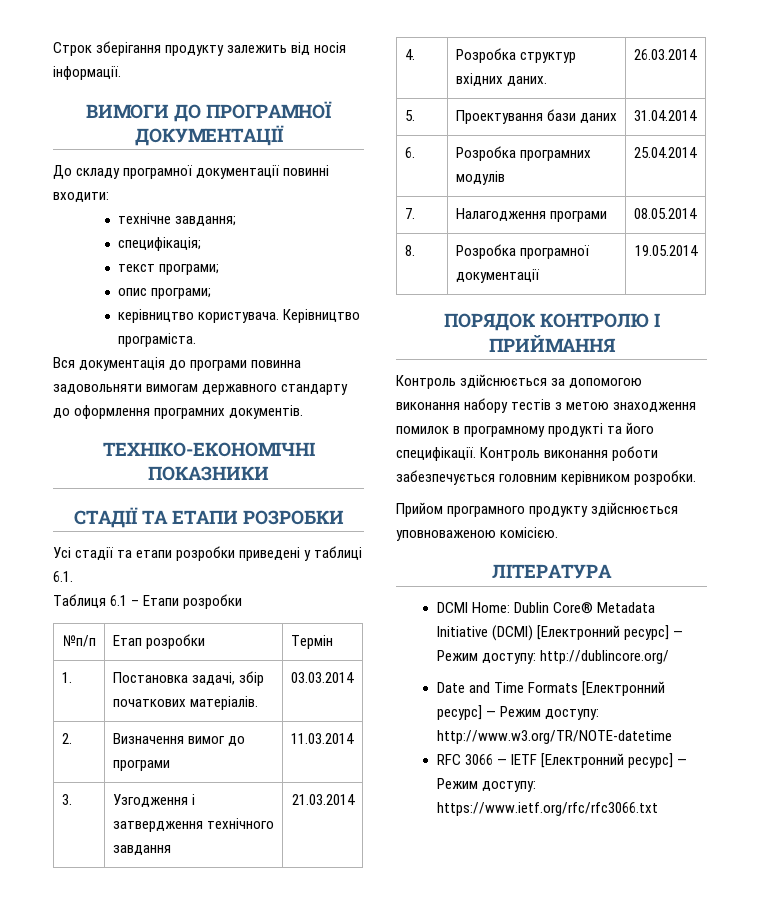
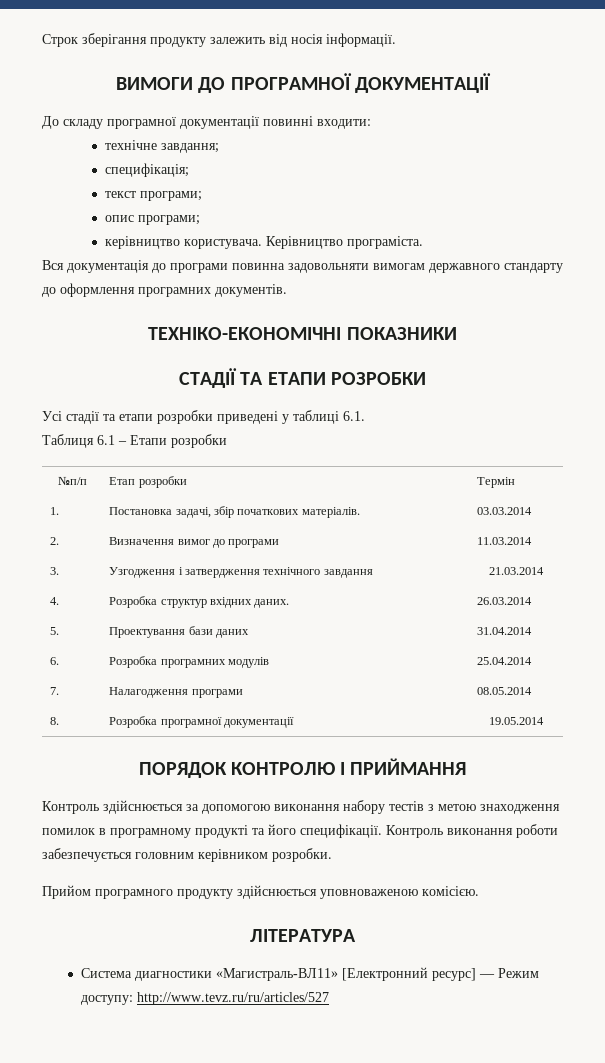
[436,602,656,614] [436,625,684,641] [436,650,669,664] [436,681,666,696] [436,705,599,720] [436,730,672,744] [436,753,688,768] [436,778,536,792] [436,802,658,816] DCMI Home: Dublin Core® Metadata Initiative (DCMI) [Електронний ресурс] — Режим доступу: http://dublincore.org/ // Date and Time Formats [Електронний ресурс] — Режим доступу: http://www.w3.org/TR/NOTE-datetime // RFC 3066 — IETF [Електронний ресурс] — Режим доступу: https://www.ietf.org/rfc/rfc3066.txt -> [81,967,540,981] [81,992,330,1005] Система диагностики «Магистраль-ВЛ11» [Електронний ресурс] — Режим доступу: http://www.tevz.ru/ru/articles/527

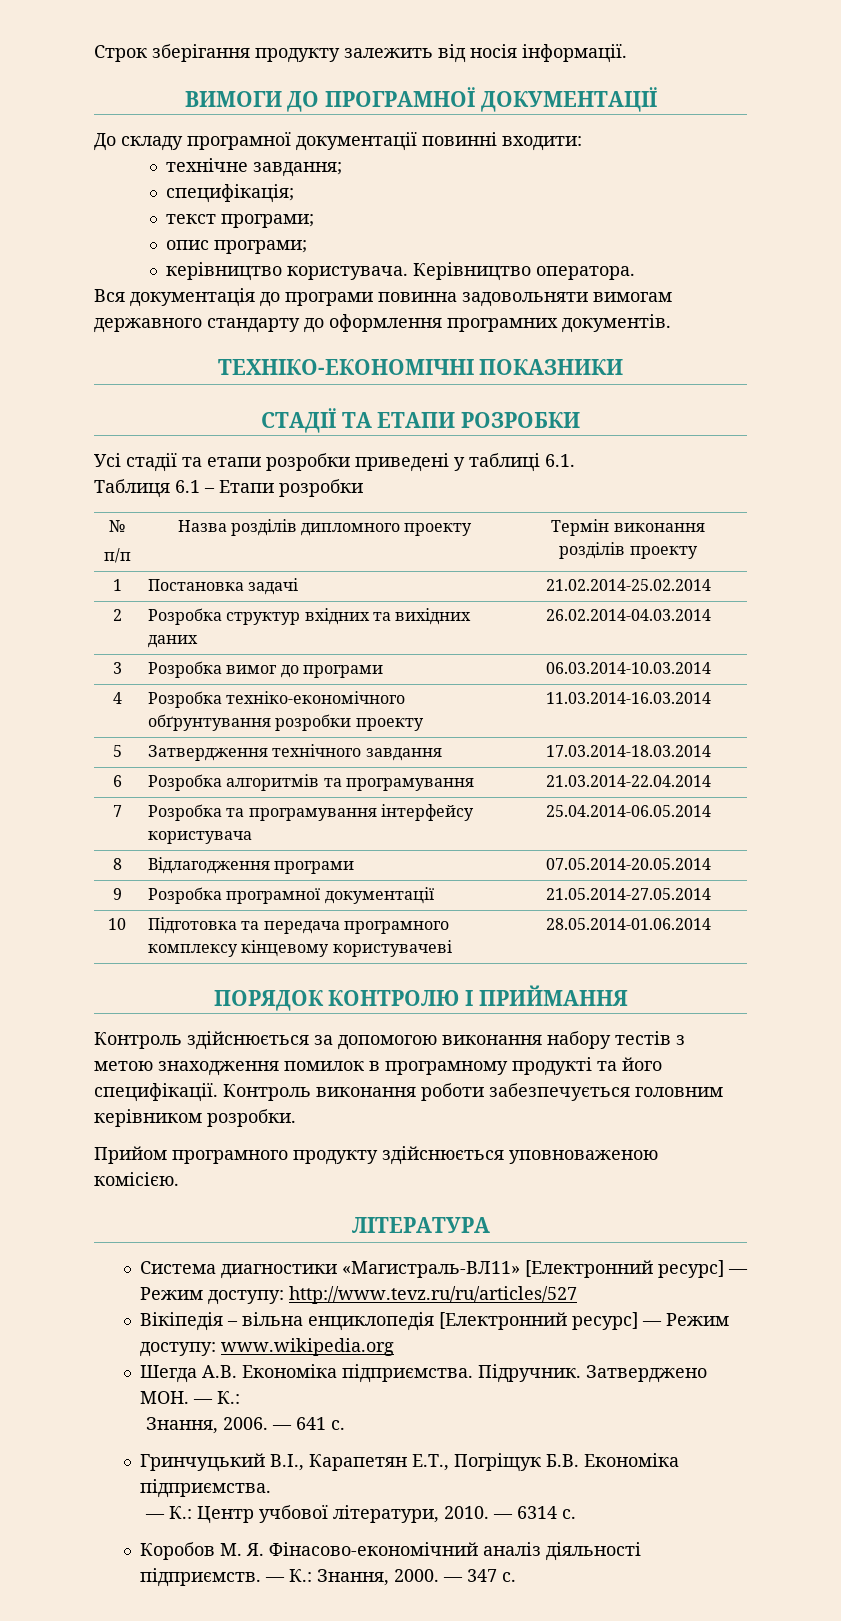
[346,236,423,249] програміста. -> [536,266,636,280] оператора.
[57,476,87,485] [109,476,187,488] [477,477,516,488] [50,507,60,515] [109,506,360,518] [477,507,533,515] [50,537,60,545] [109,537,280,548] [477,537,533,545] [50,567,60,575] [109,567,260,578] №п/п | Етап розробки | Термін // 1. | Постановка задачі, збір початкових матеріалів. | 03.03.2014 // 2. | Визначення вимог до програми | 11.03.2014 // 3. | Узгодження і затвердження -> [109,520,125,532] [103,548,131,563] [177,519,473,536] [551,519,705,536] [559,542,698,559] [112,579,122,591] [147,578,299,595] [545,579,711,591] [112,609,122,621] [147,608,472,625] [147,635,198,648] [545,609,711,621] [112,662,122,674] [147,661,383,678] [545,662,711,674] [112,692,122,704] [147,691,406,708] [147,714,424,731] [545,692,711,704] [112,745,122,757] [147,745,268,761] № // п/п | Назва розділів дипломного проекту | Термін виконання розділів проекту // 1 | Постановка задачі | 21.02.2014-25.02.2014 // 2 | Розробка структур вхідних та вихідних даних | 26.02.2014-04.03.2014 // 3 | Розробка вимог до програми | 06.03.2014-10.03.2014 // 4 | Розробка техніко-економічного обґрунтування розробки проекту | 11.03.2014-16.03.2014 // 5 | Затвердження
[489,567,544,575] [50,597,60,605] [109,596,290,608] [477,597,533,605] [50,627,60,635] [109,626,249,638] [477,627,533,635] [50,657,60,665] [109,656,269,668] [477,657,533,665] [50,687,60,695] [109,687,243,698] [477,687,533,695] [50,717,60,725] 21.03.2014 // 4. | Розробка структур вхідних даних. | 26.03.2014 // 5. | Проектування бази даних | 31.04.2014 // 6. | Розробка програмних модулів | 25.04.2014 // 7. | Налагодження програми | 08.05.2014 // 8. -> [545,745,711,757] [112,775,122,787] [147,774,474,791] [545,775,711,787] [112,805,122,817] [147,804,474,821] [147,831,252,844] [545,805,711,817] [112,858,122,870] [147,857,355,874] [545,858,711,870] [112,888,122,900] 17.03.2014-18.03.2014 // 6 | Розробка алгоритмів та програмування | 21.03.2014-22.04.2014 // 7 | Розробка та програмування інтерфейсу користувача | 25.04.2014-06.05.2014 // 8 | Відлагодження програми | 07.05.2014-20.05.2014 // 9
[489,717,544,725] 19.05.2014 -> [545,888,711,900] [108,918,126,930] [147,917,449,934] [147,940,452,957] [545,918,711,930] 21.05.2014-27.05.2014 // 10 | Підготовка та передача програмного комплексу кінцевому користувачеві | 28.05.2014-01.06.2014
(330, 998) none -> [139,1312,729,1331] [139,1338,394,1357] [139,1364,707,1383] [139,1391,240,1404] [146,1417,346,1434] [139,1453,679,1472] [139,1479,271,1498] [145,1504,577,1524] [139,1542,641,1561] [139,1568,516,1587] // Вікіпедія – вільна енциклопедія [Електронний ресурс] — Режим доступу: www.wikipedia.org // Шегда А.В. Економіка підприємства. Підручник. Затверджено МОН. — К.: // Знання, 2006. — 641 с. // Гринчуцький В.І., Карапетян Е.Т., Погріщук Б.В. Економіка підприємства. // — К.: Центр учбової літератури, 2010. — 6314 с. // Коробов М. Я. Фінасово-економічний аналіз діяльності підприємств. — К.: Знання, 2000. — 347 с.

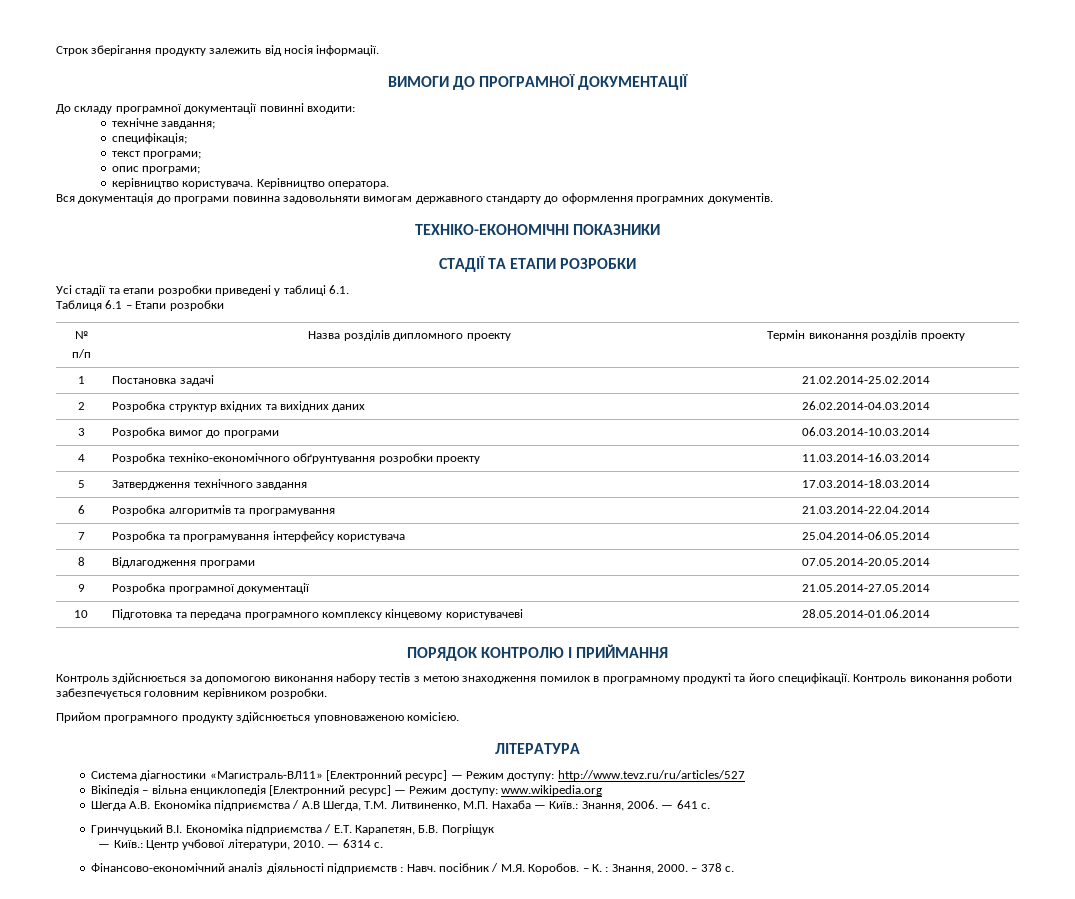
[220,1264,337,1279] диагностики -> [140,770,207,781] діагностики
[341,1364,707,1383] [139,1391,240,1404] підприємства. Підручник. Затверджено МОН. — К.: // -> [213,800,579,811] підприємства / А.В Шегда, Т.М. Литвиненко, М.П. Нахаба — Київ.:
[269,1453,679,1472] [139,1479,271,1498] [145,1506,193,1519] В.І., Карапетян Е.Т., Погріщук Б.В. Економіка підприємства. // — К.: -> [166,824,494,835] [98,840,143,848] В.І. Економіка підприємства / Е.Т. Карапетян, Б.В. Погріщук // — Київ.:
[139,1542,641,1561] [139,1568,497,1587] Коробов М. Я. Фінасово-економічний аналіз діяльності підприємств. — К.: Знання, 2000. — 347 -> [90,863,722,874] Фінансово-економічний аналіз діяльності підприємств : Навч. посібник / М.Я. Коробов. – К. : Знання, 2000. – 378

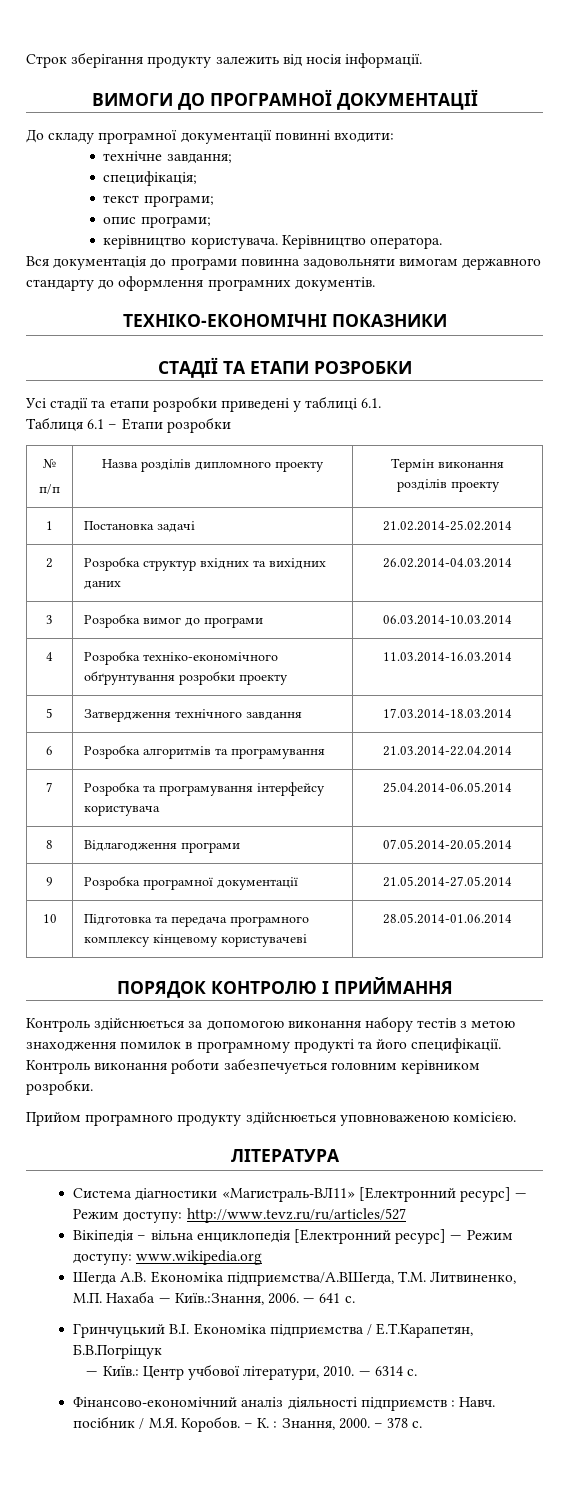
[213,800,362,811] підприємства / А.В Шегда, -> [226,1272,394,1286] підприємства/А.ВШегда,
[549,801,624,811] Київ.: Знання, -> [174,1293,264,1305] Київ.:Знання,
[333,824,494,835] Е.Т. Карапетян, Б.В. Погріщук -> [376,1323,474,1338] [73,1344,163,1359] Е.Т.Карапетян, Б.В.Погріщук

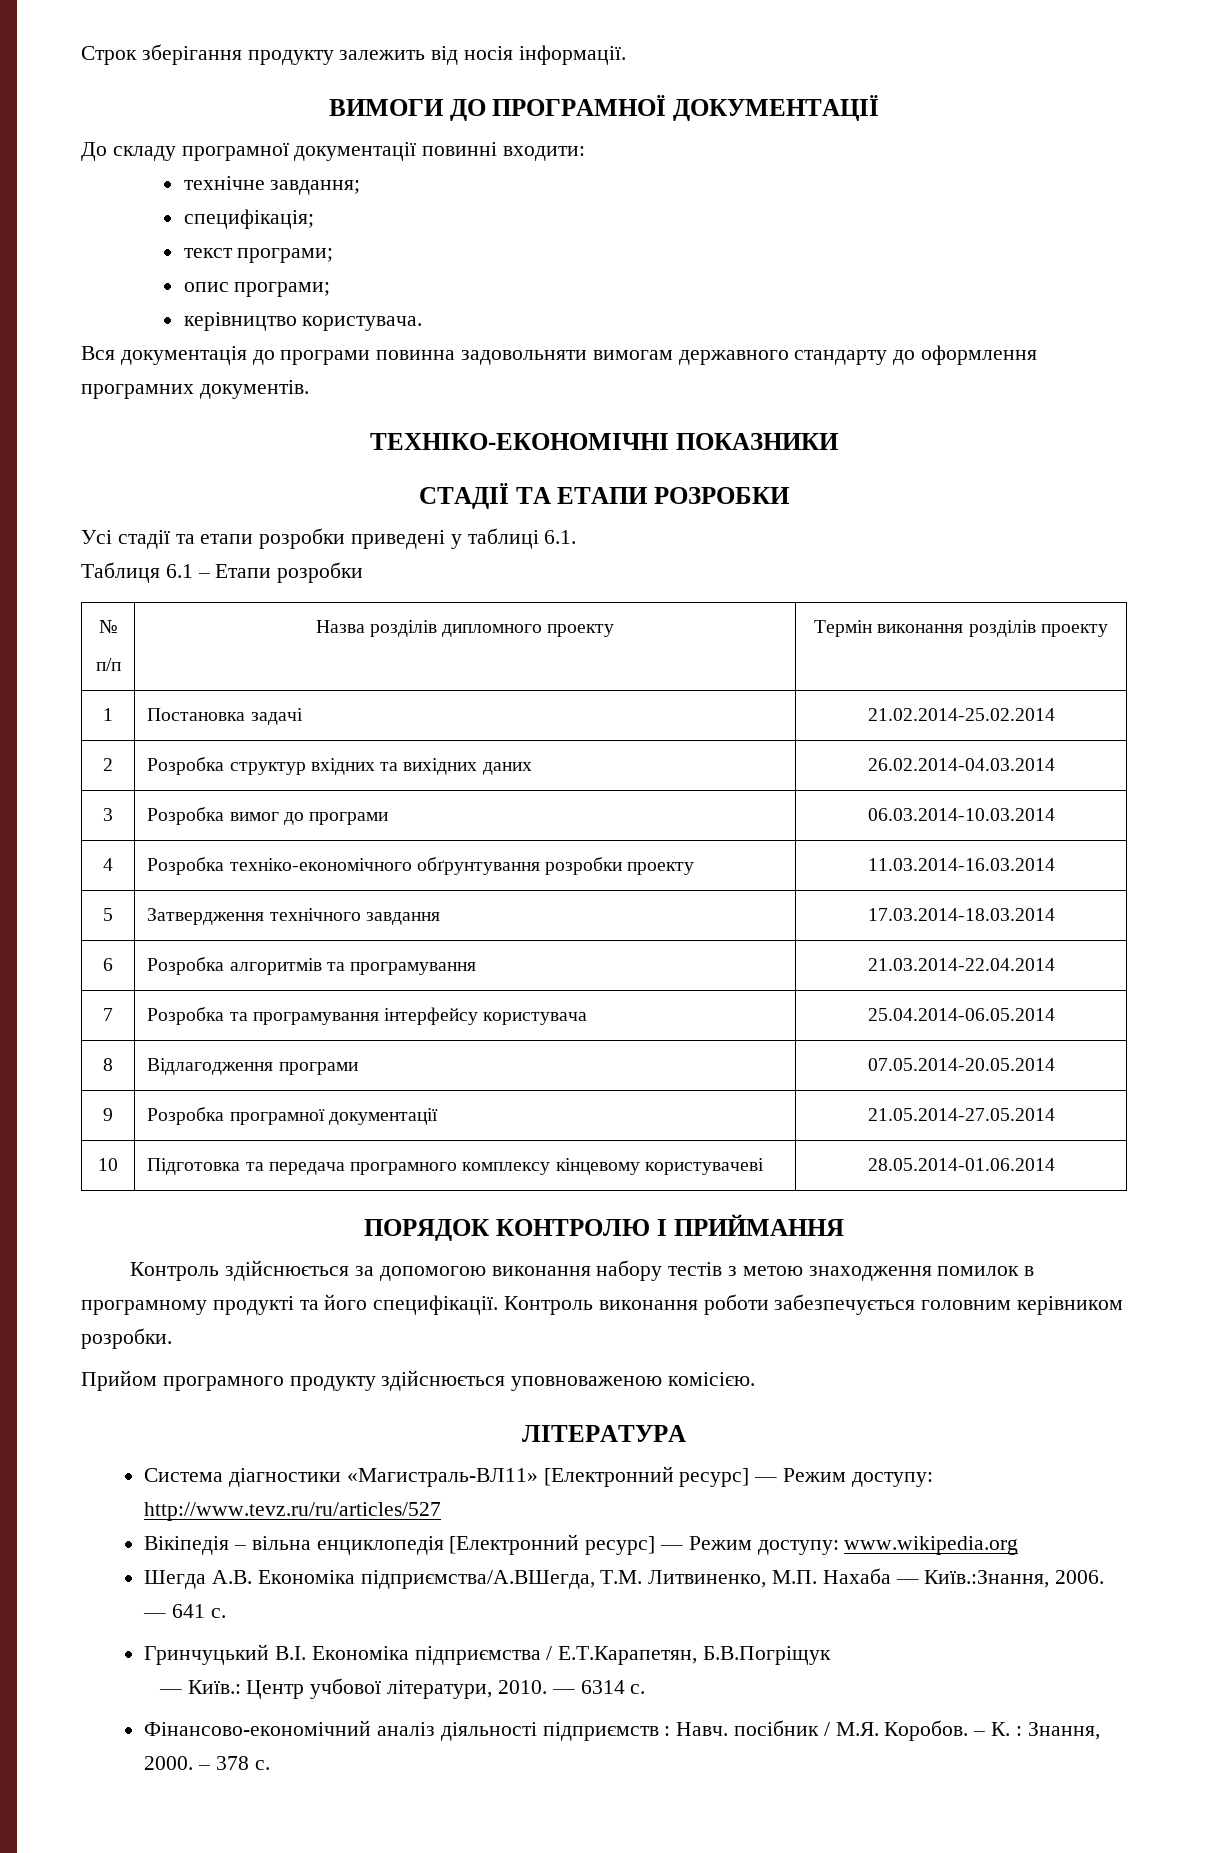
[281,235,443,249] Керівництво оператора. -> (423, 323) none

